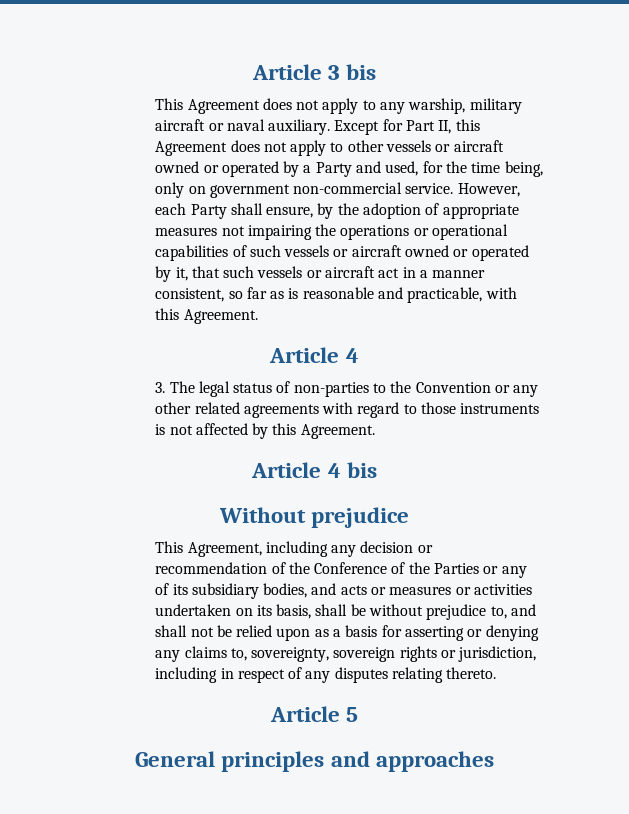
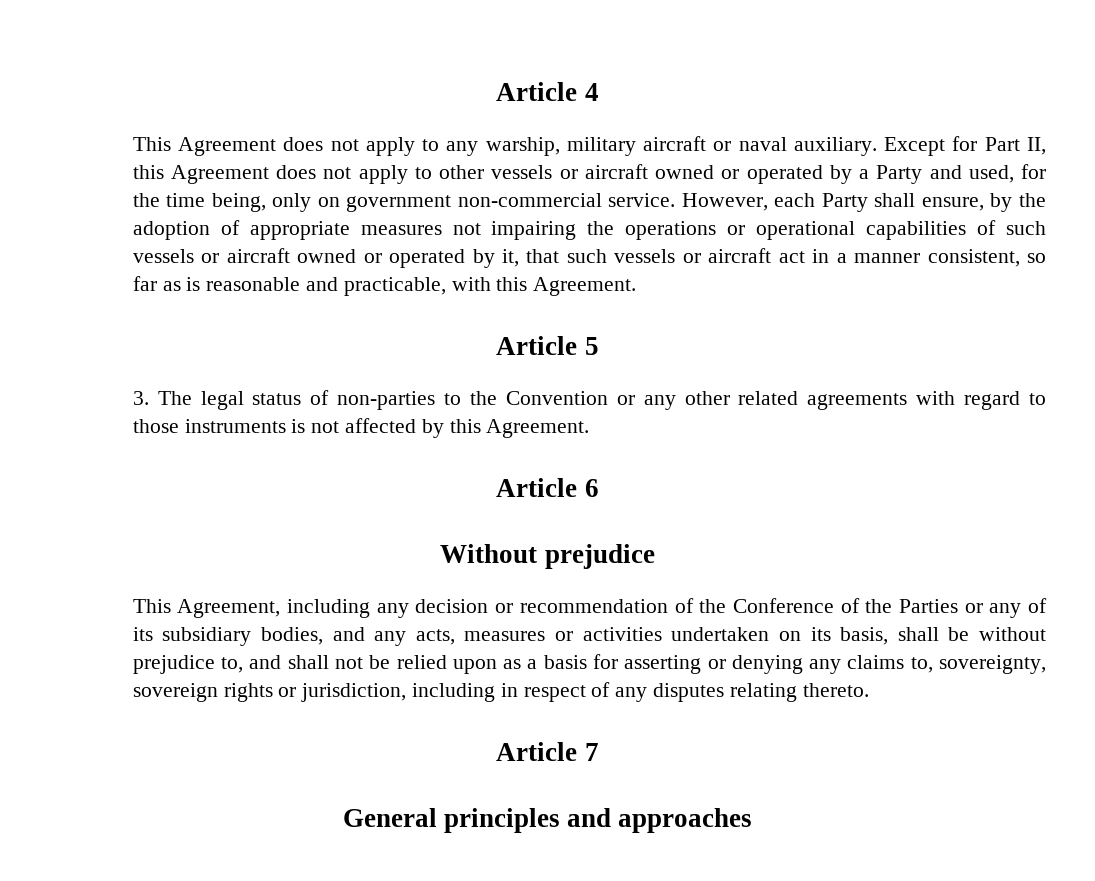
[251,64,377,80] Article 3 bis -> [496,82,599,101] Article 4
[345,348,359,363] 4 -> [584,337,599,355] 5
[327,462,377,478] 4 bis -> [584,479,599,497] 6
[340,585,387,595] acts or -> [374,629,455,646] any acts,
[346,707,359,722] 5 -> [584,743,599,761] 7

